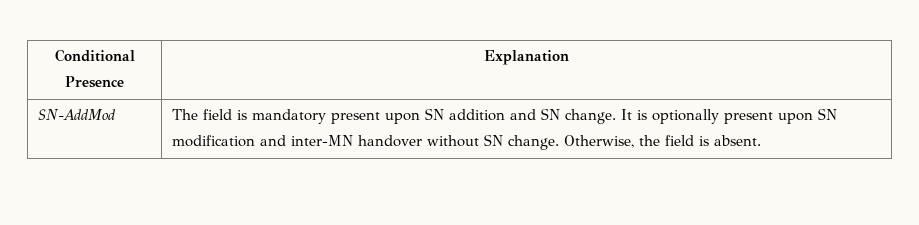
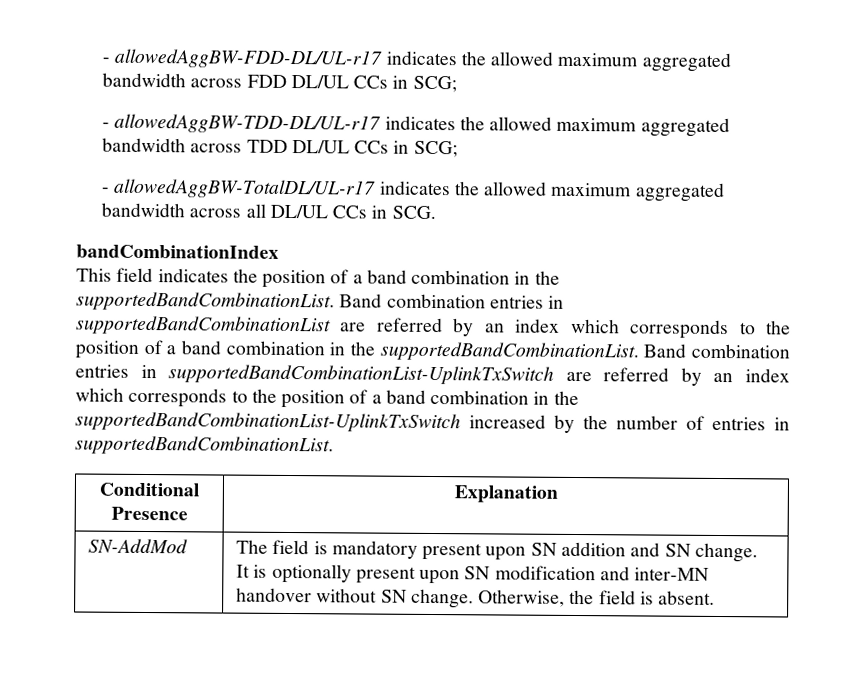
(54, 55) none -> [101,48,731,73] [101,72,457,93] [101,113,730,138] [101,137,458,158] [100,178,725,203] [100,202,436,220] [76,244,279,259] [76,267,560,289] [76,291,565,312] [76,315,792,340] [75,339,790,362] [75,364,790,386] [75,387,579,409] [75,411,790,433] [75,435,334,456] - allowedAggBW-FDD-DL/UL-r17 indicates the allowed maximum aggregated bandwidth across FDD DL/UL CCs in SCG; // - allowedAggBW-TDD-DL/UL-r17 indicates the allowed maximum aggregated bandwidth across TDD DL/UL CCs in SCG; // - allowedAggBW-TotalDL/UL-r17 indicates the allowed maximum aggregated bandwidth across all DL/UL CCs in SCG. // bandCombinationIndex // This field indicates the position of a band combination in the supportedBandCombinationList. Band combination entries in supportedBandCombinationList are referred by an index which corresponds to the position of a band combination in the supportedBandCombinationList. Band combination entries in supportedBandCombinationList-UplinkTxSwitch are referred by an index which corresponds to the position of a band combination in the supportedBandCombinationList-UplinkTxSwitch increased by the number of entries in supportedBandCombinationList. //

